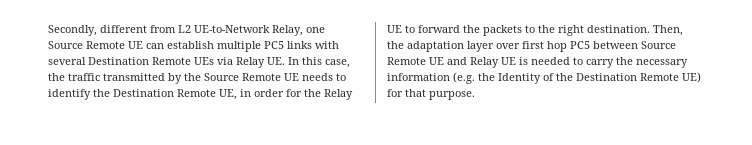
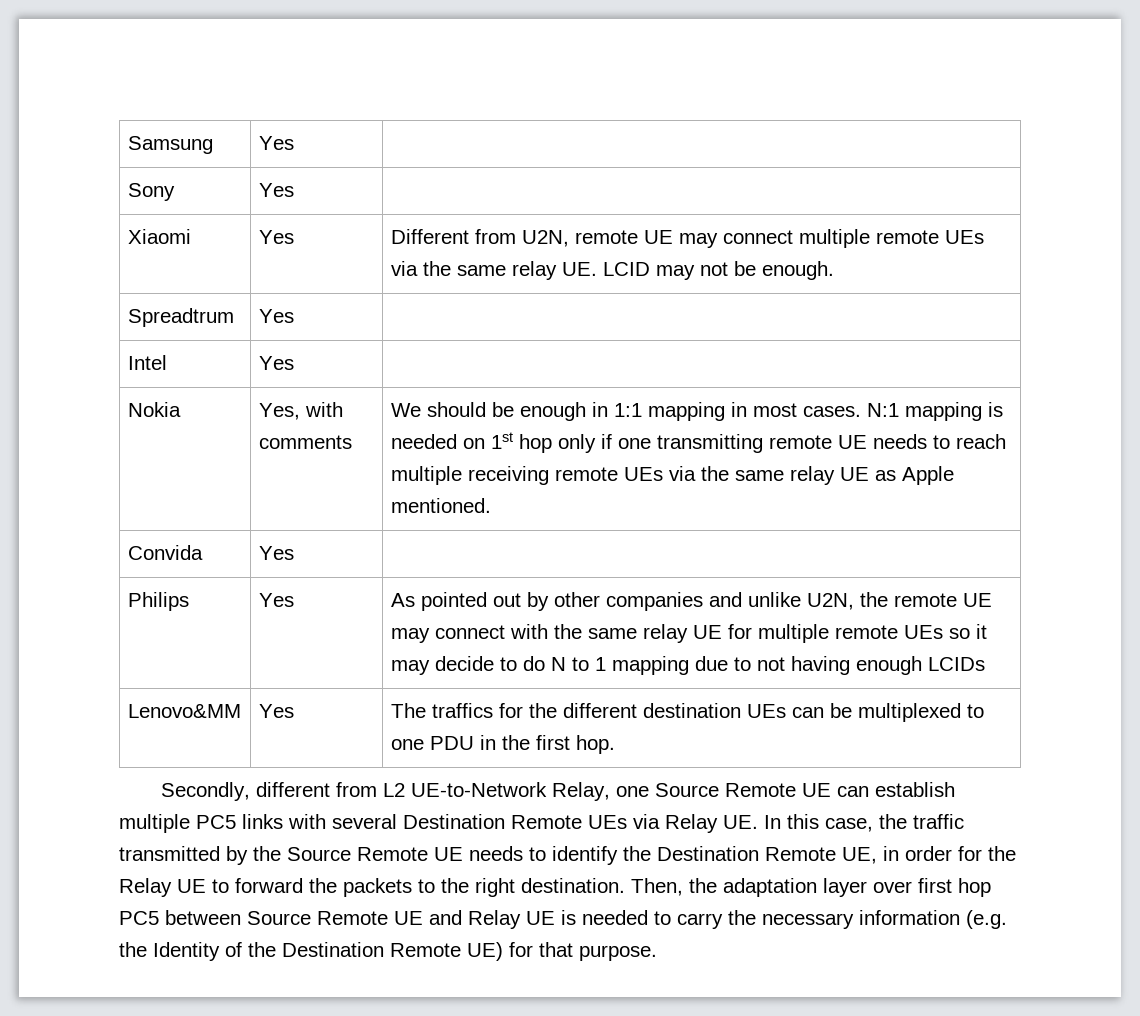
(48, 30) none -> [127,136,213,154] [258,136,294,150] [127,183,175,201] [258,183,294,197] [127,229,191,244] [258,230,294,244] [390,229,984,248] [390,261,834,280] [127,308,234,327] [258,309,294,323] [127,355,167,370] [258,356,294,370] [127,402,181,417] [258,402,343,420] [258,435,352,449] [390,402,1003,421] [390,432,1006,453] [390,466,954,485] [390,498,491,513] [127,545,203,560] [258,546,294,560] [127,592,189,611] [258,593,294,607] [390,592,992,611] [390,624,987,643] [390,656,985,675] [127,704,241,718] [258,704,294,718] [390,703,984,722] [390,735,615,754] Samsung | Yes | // Sony | Yes | // Xiaomi | Yes | Different from U2N, remote UE may connect multiple remote UEs via the same relay UE. LCID may not be enough. // Spreadtrum | Yes | // Intel | Yes | // Nokia | Yes, with comments | We should be enough in 1:1 mapping in most cases. N:1 mapping is needed on 1st hop only if one transmitting remote UE needs to reach multiple receiving remote UEs via the same relay UE as Apple mentioned. // Convida | Yes | // Philips | Yes | As pointed out by other companies and unlike U2N, the remote UE may connect with the same relay UE for multiple remote UEs so it may decide to do N to 1 mapping due to not having enough LCIDs // Lenovo&MM | Yes | The traffics for the different destination UEs can be multiplexed to one PDU in the first hop. //

